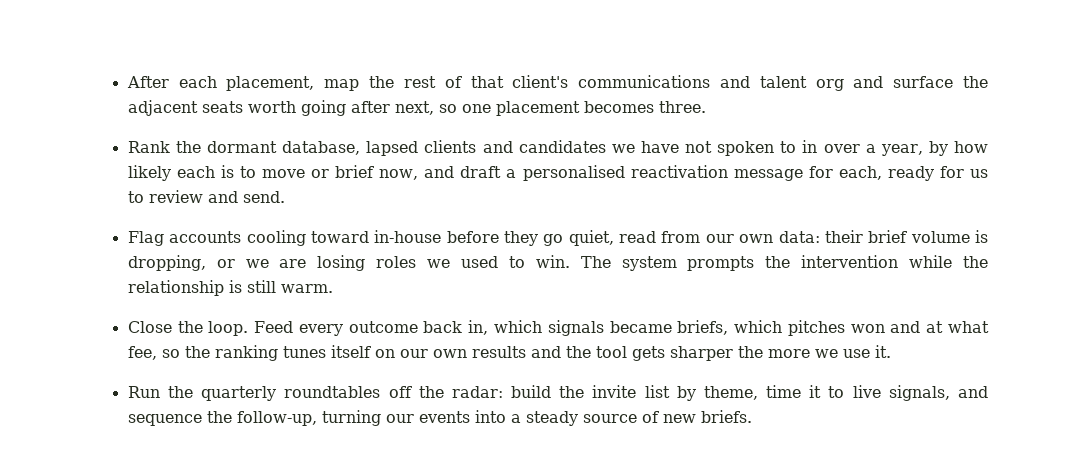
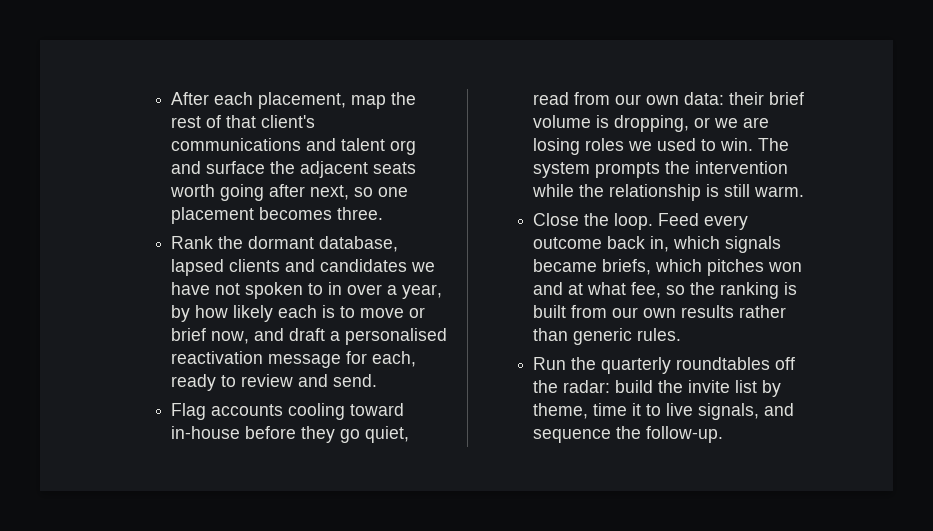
[939,166,988,178] for us -> (217, 382) none
[282,345,891,361] tunes itself on our own results and the tool gets sharper the more we use it. -> [784,282,798,295] [533,305,787,318] [533,328,682,345] is built from our own results rather than generic rules.
[236,410,752,426] follow-up, turning our events into a steady source of new briefs. -> [646,426,724,443] follow-up.

